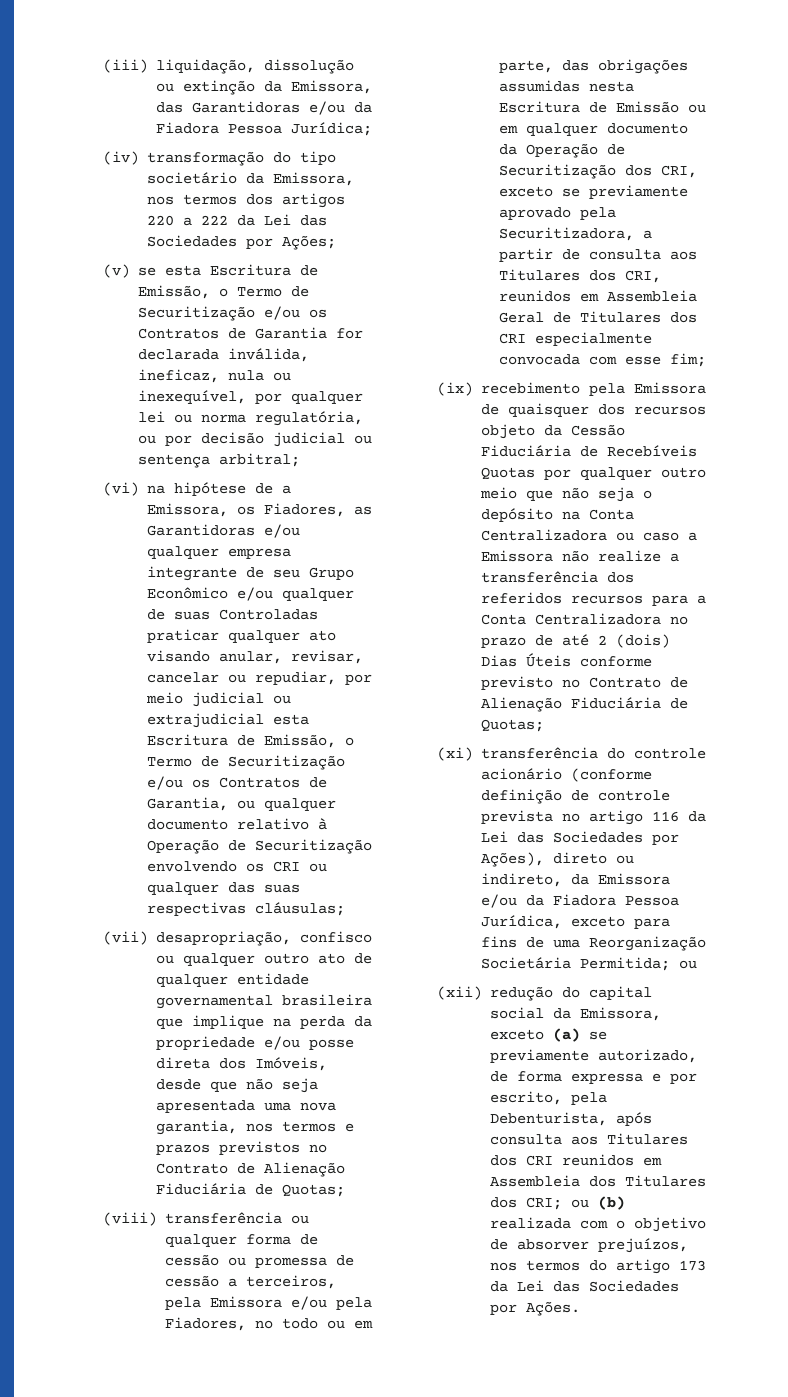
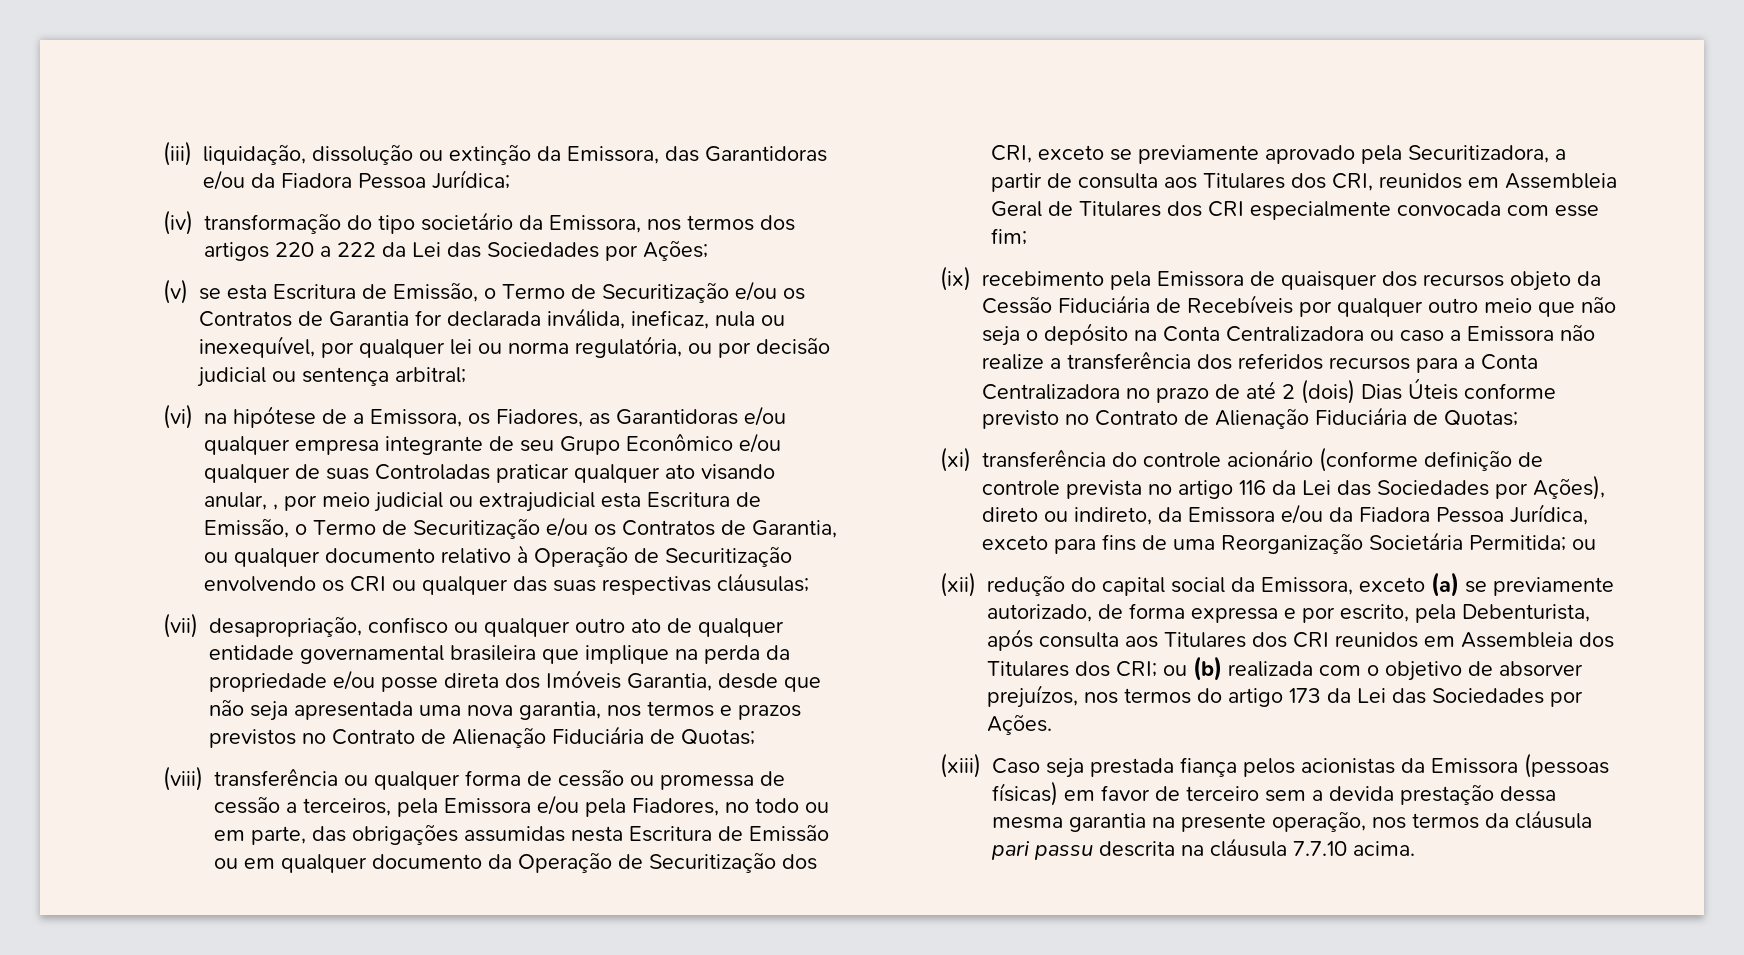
[290,650,363,664] [146,671,336,685] revisar, cancelar ou repudiar, -> [272,504,278,510] ,
[254,1057,327,1071] Imóveis, -> [545,670,712,691] Imóveis Garantia,
[480,467,535,480] Quotas -> (1293, 304) none
(580, 1308) none -> [939,753,1609,778] [991,781,1556,806] [991,810,1592,832] [990,838,1415,860] // (xiii) Caso seja prestada fiança pelos acionistas da Emissora (pessoas físicas) em favor de terceiro sem a devida prestação dessa mesma garantia na presente operação, nos termos da cláusula pari passu descrita na cláusula 7.7.10 acima.

